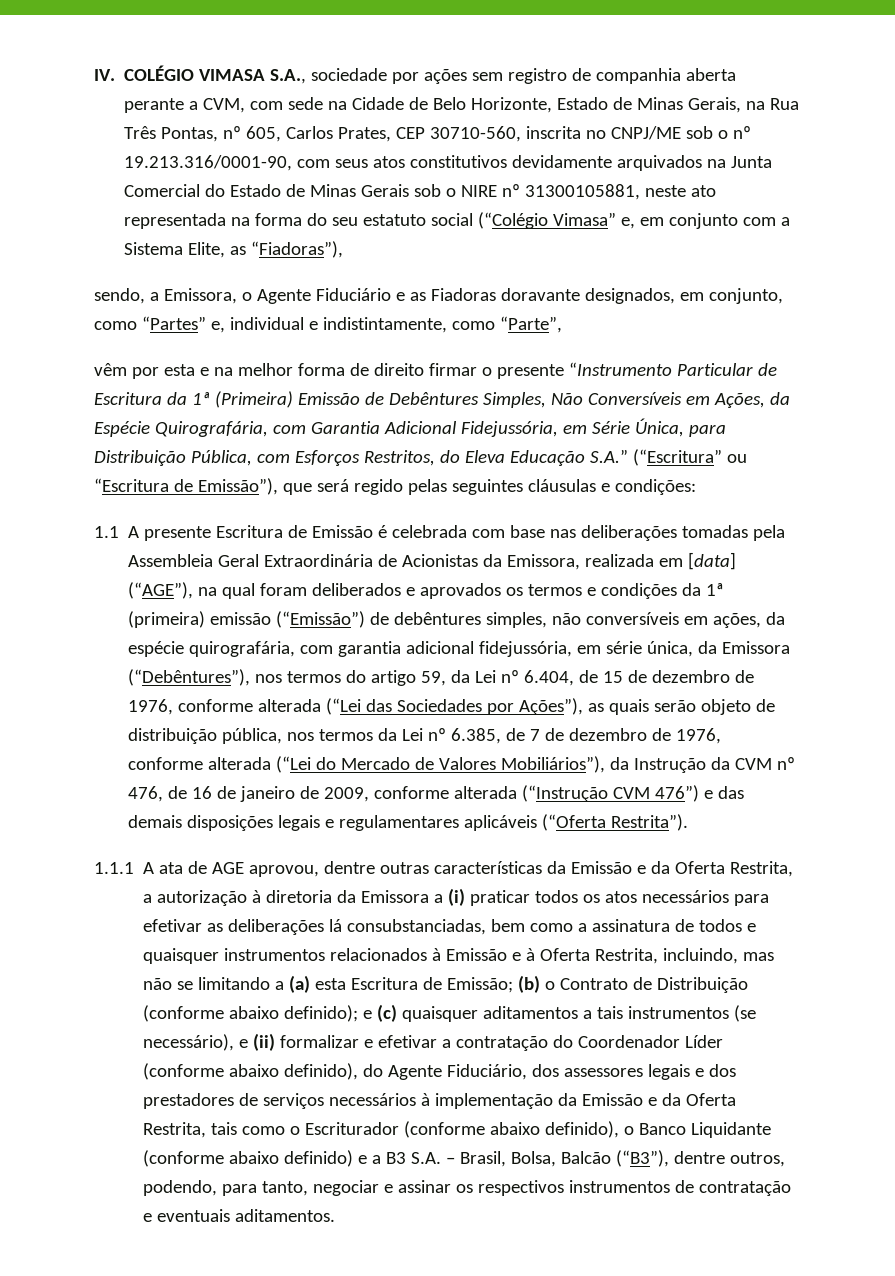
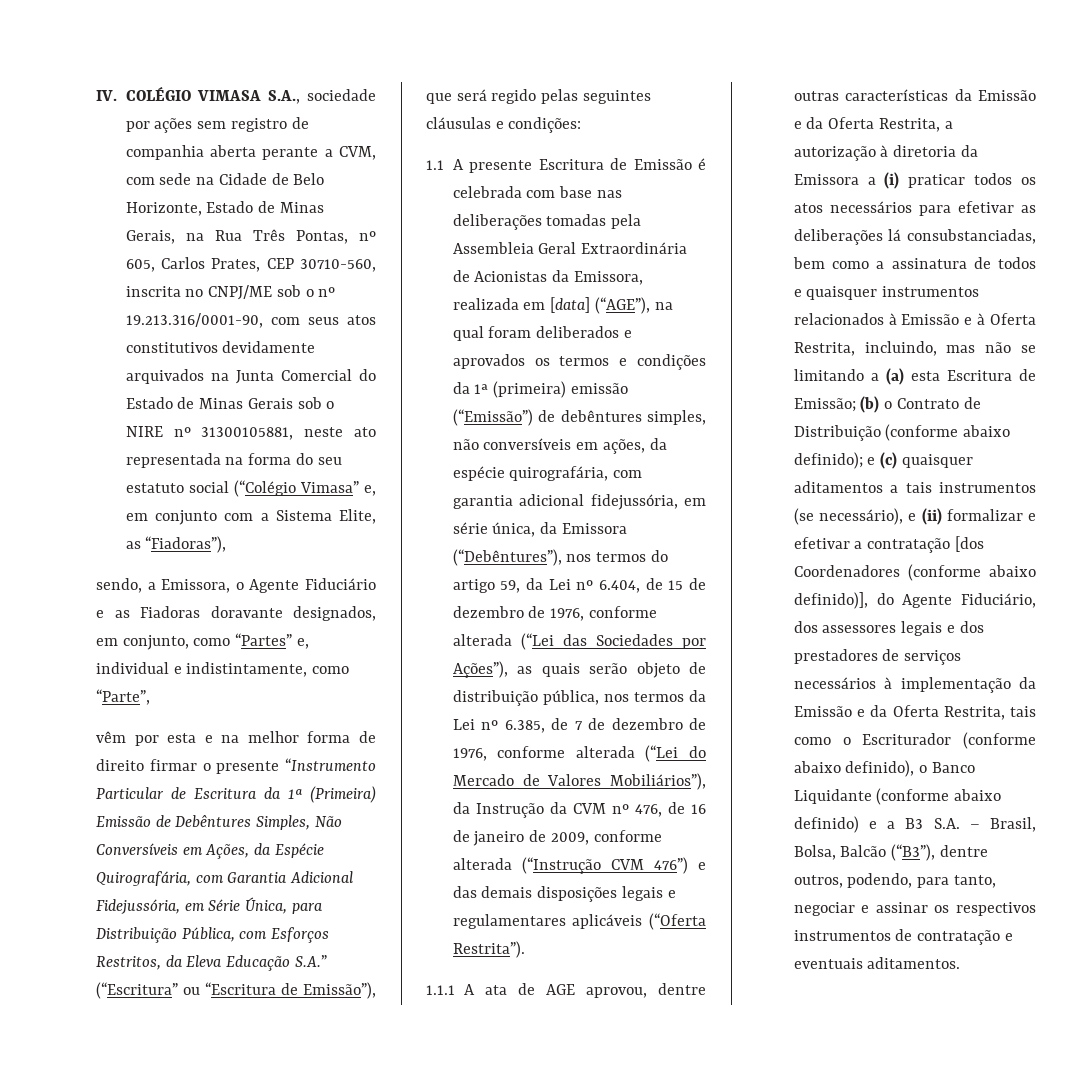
[439,450,460,463] do -> [165,955,183,967] da
[553,1035,724,1048] [143,1063,359,1080] do Coordenador Líder (conforme abaixo definido), -> [954,536,984,552] [793,564,1036,581] [793,592,868,609] [dos Coordenadores (conforme abaixo definido)],

